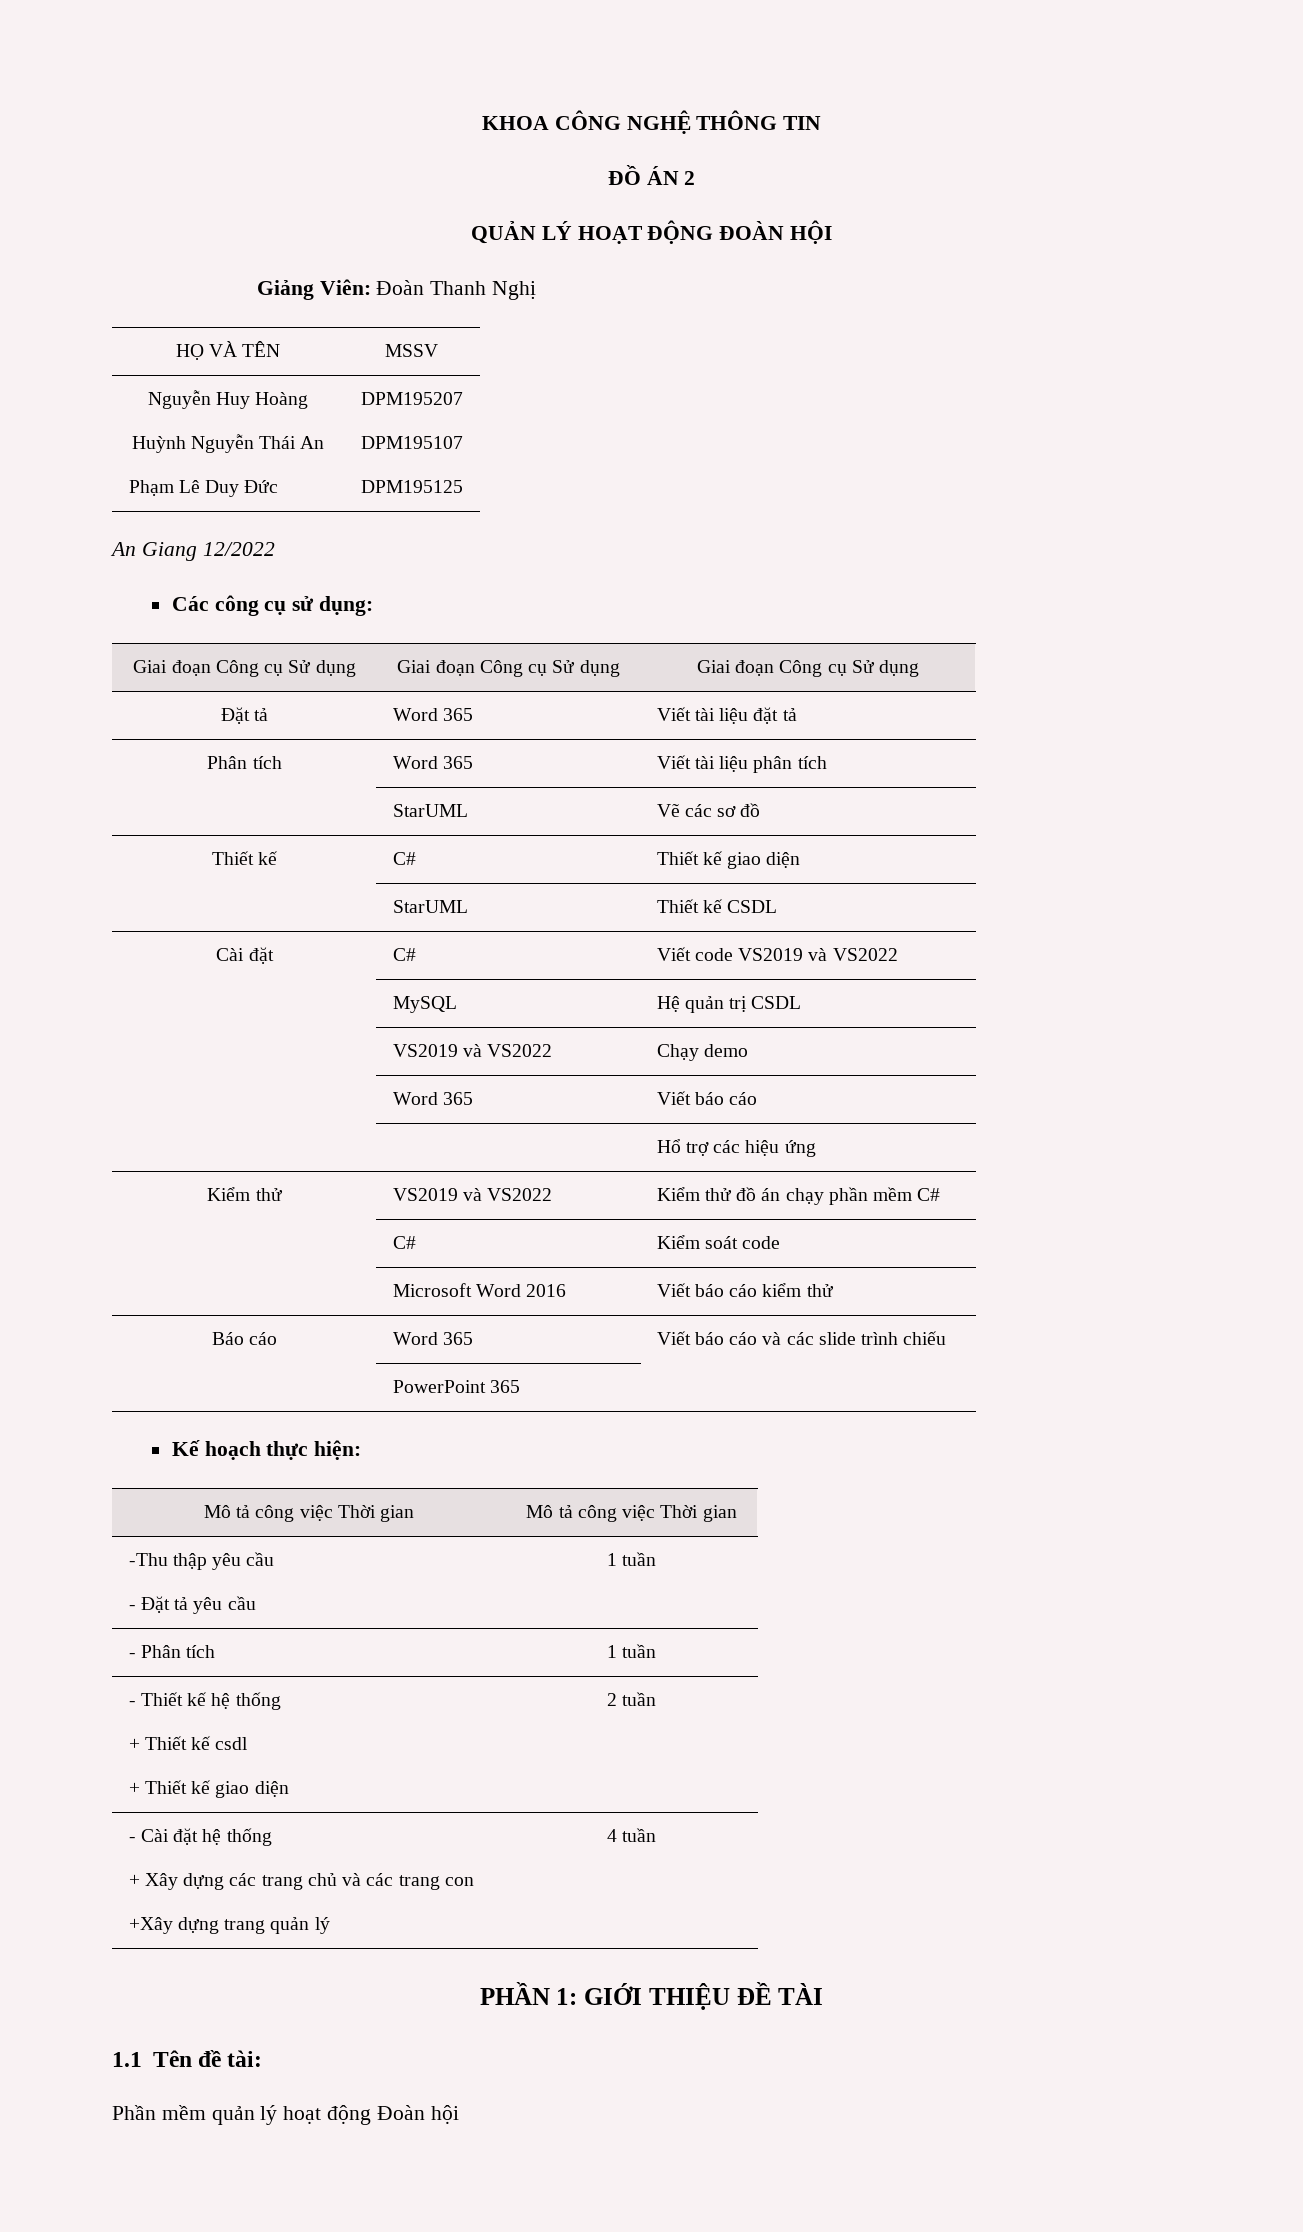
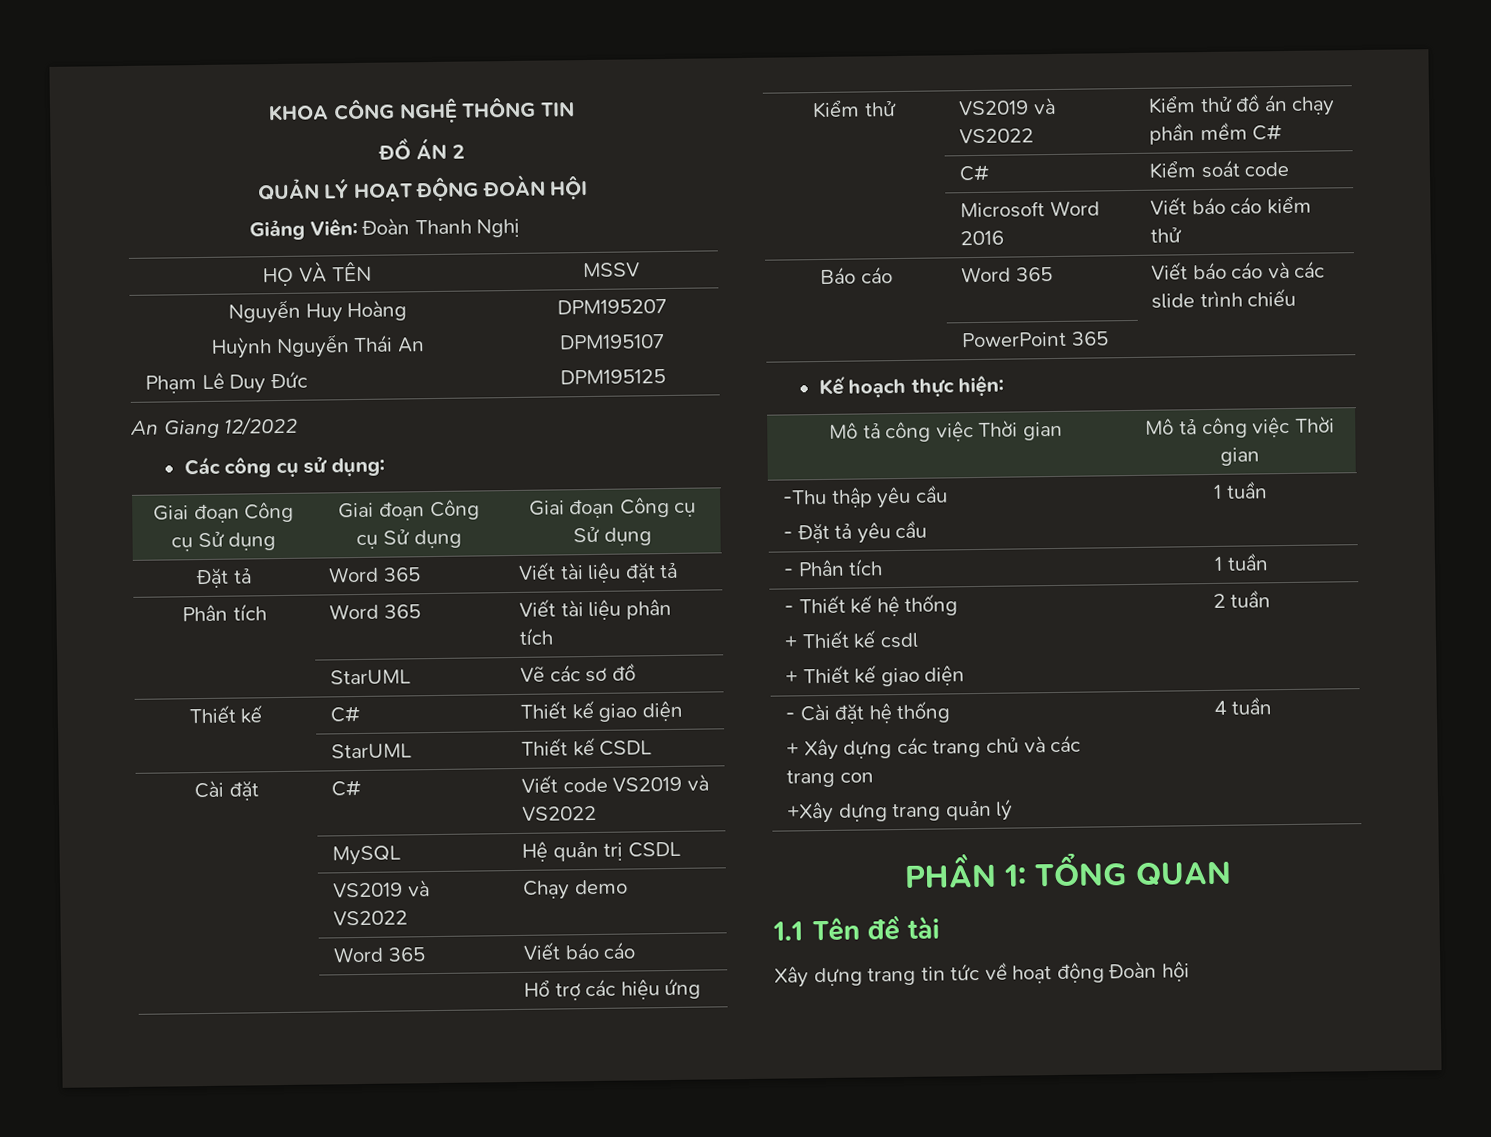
[584,1982,824,2010] GIỚI THIỆU ĐỀ TÀI -> [1033,853,1232,887] TỔNG QUAN
[227,2050,263,2067] [112,2105,278,2125] tài: // Phần mềm quản lý -> [907,915,941,939] [774,961,1008,988] tài // Xây dựng trang tin tức về

